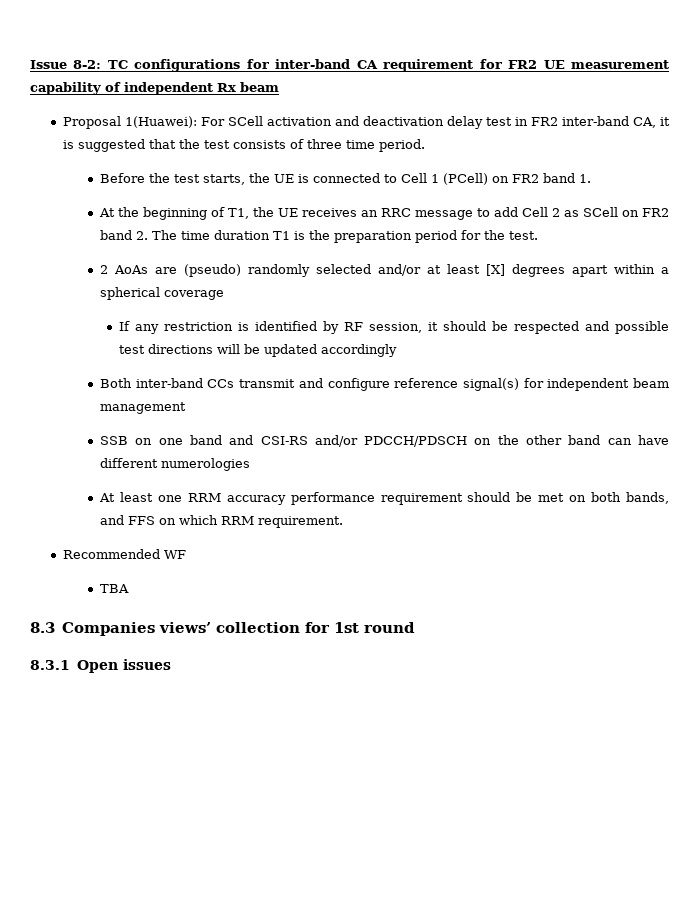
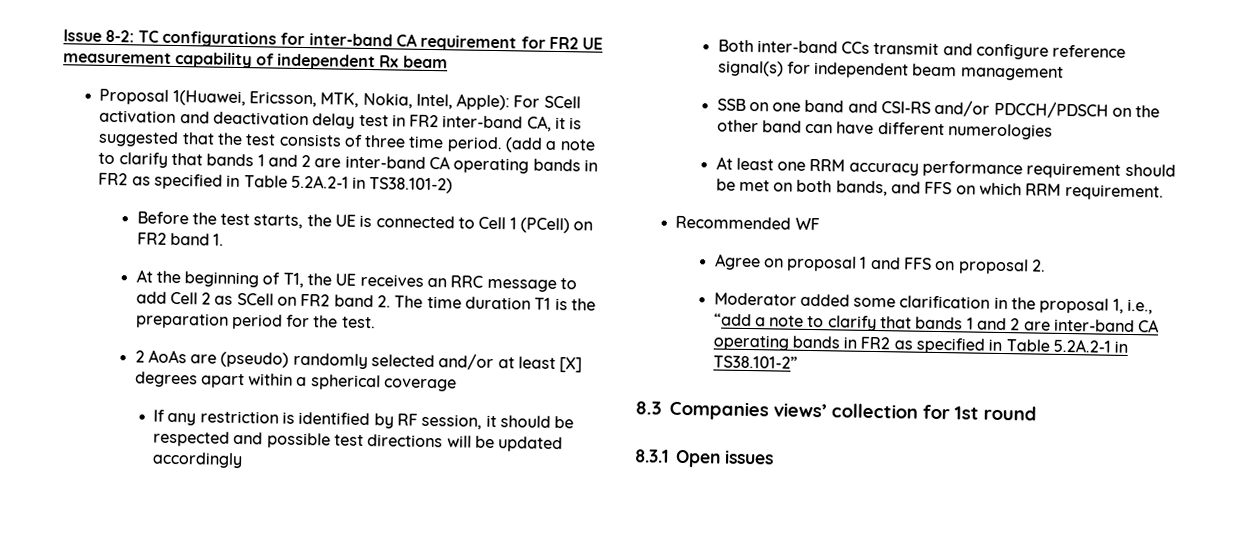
[124,116,197,128] 1(Huawei): -> [172,89,511,111] 1(Huawei, Ericsson, MTK, Nokia, Intel, Apple):
(425, 145) none -> [505,137,596,153] [98,152,599,174] [98,172,454,194] (add a note to clarify that bands 1 and 2 are inter-band CA operating bands in FR2 as specified in Table 5.2A.2-1 in TS38.101-2)
[99,584,129,593] TBA -> [714,253,1047,275] [713,292,1154,315] [713,313,1160,333] [712,334,1129,354] [712,355,798,369] Agree on proposal 1 and FFS on proposal 2. // Moderator added some clarification in the proposal 1, i.e., “add a note to clarify that bands 1 and 2 are inter-band CA operating bands in FR2 as specified in Table 5.2A.2-1 in TS38.101-2”

